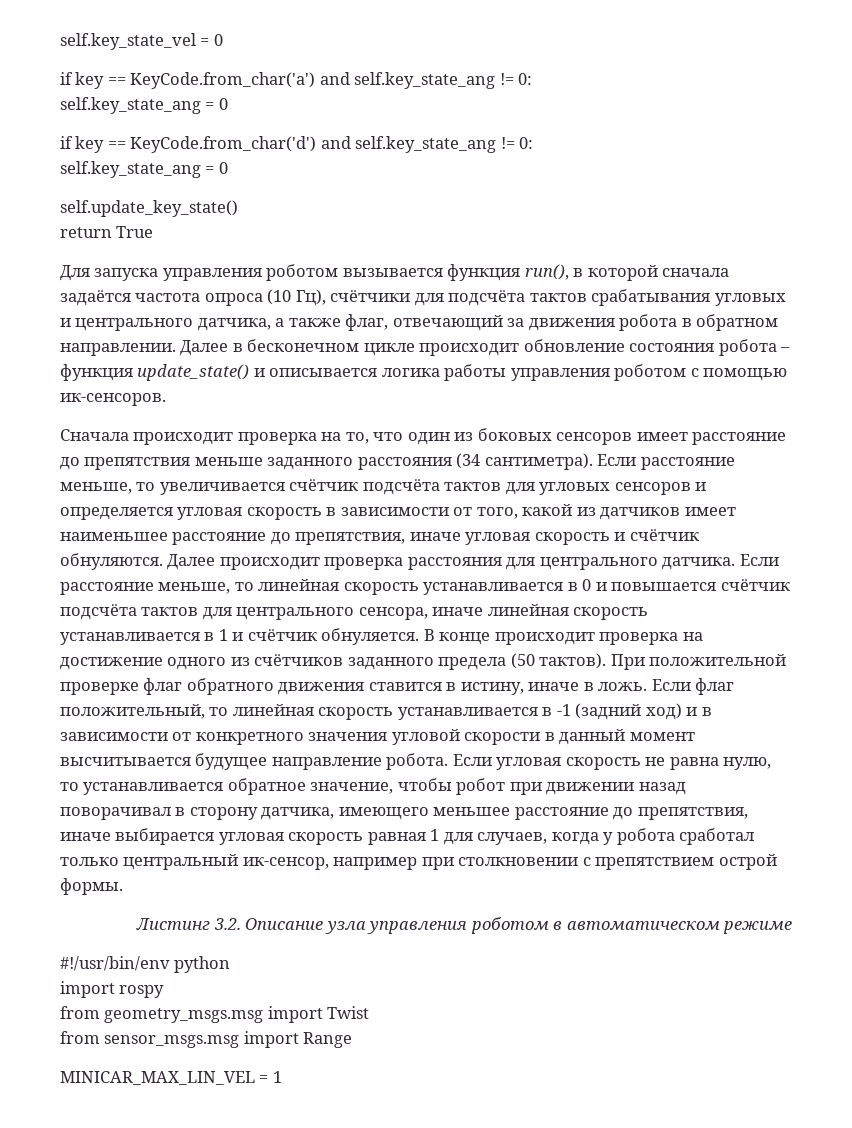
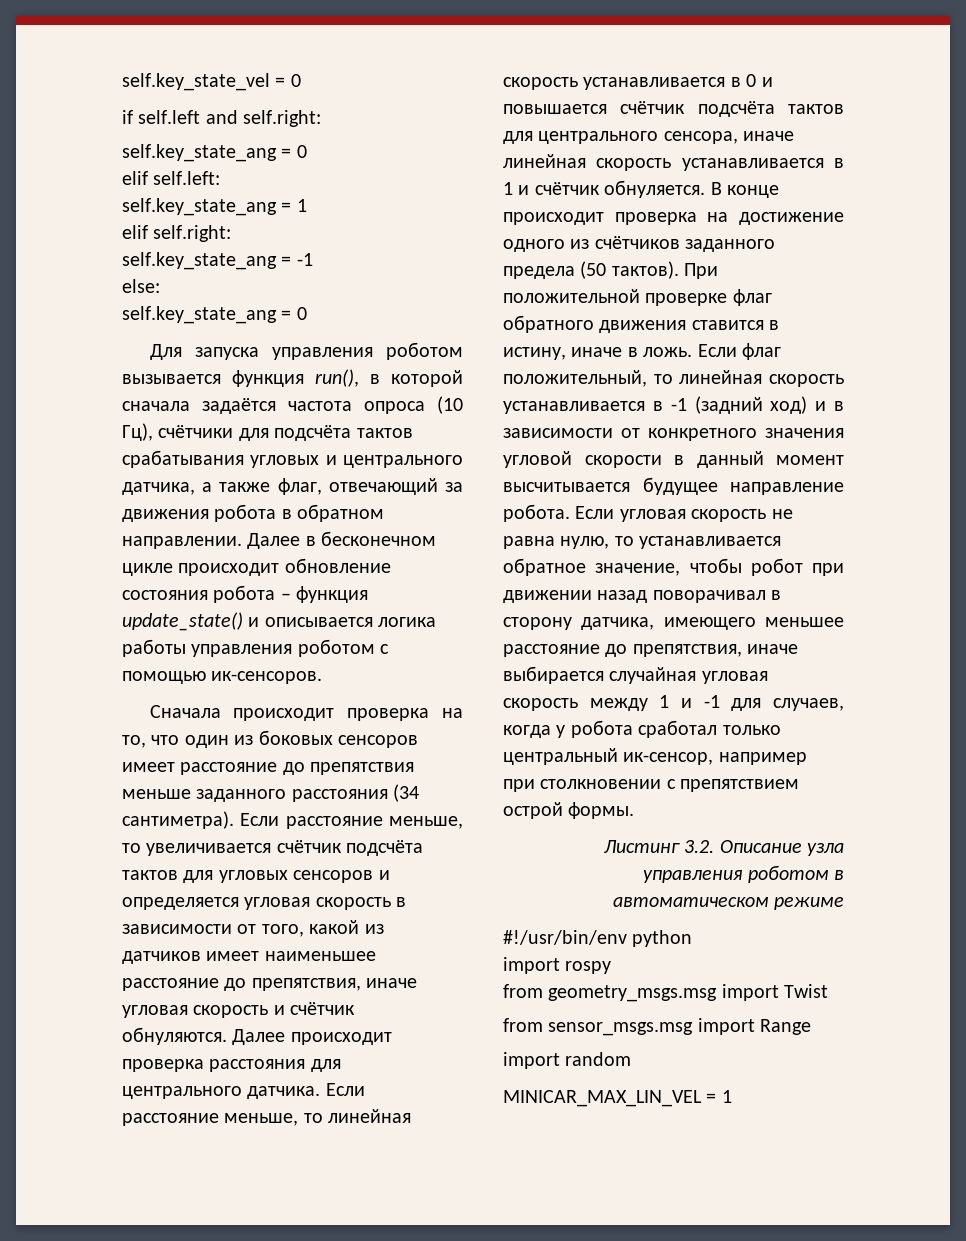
[75,72,533,89] [60,97,228,114] [60,136,534,153] [60,161,228,178] [60,200,238,217] [60,226,154,238] key == KeyCode.from_char('a') and self.key_state_ang != 0: // self.key_state_ang = 0 // if key == KeyCode.from_char('d') and self.key_state_ang != 0: // self.key_state_ang = 0 // self.update_key_state() // return True -> [138,110,322,127] [122,144,307,162] [122,171,221,185] [122,198,307,216] [122,225,232,242] [122,252,313,270] [122,279,160,293] [122,306,307,324] self.left and self.right: // self.key_state_ang = 0 // elif self.left: // self.key_state_ang = 1 // elif self.right: // self.key_state_ang = -1 // else: // self.key_state_ang = 0
[218,829,440,845] угловая скорость равная 1 -> [609,667,768,684] [503,695,720,711] случайная угловая скорость между 1 и -1
(353, 1040) none -> [503,1052,632,1069] // import random

